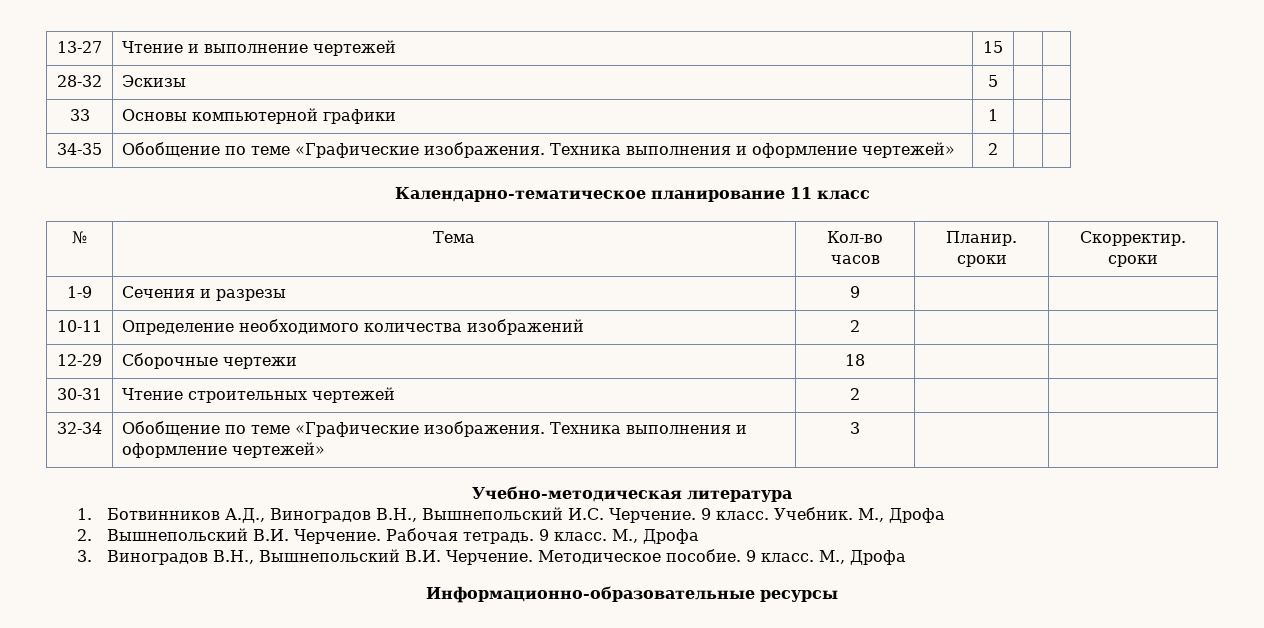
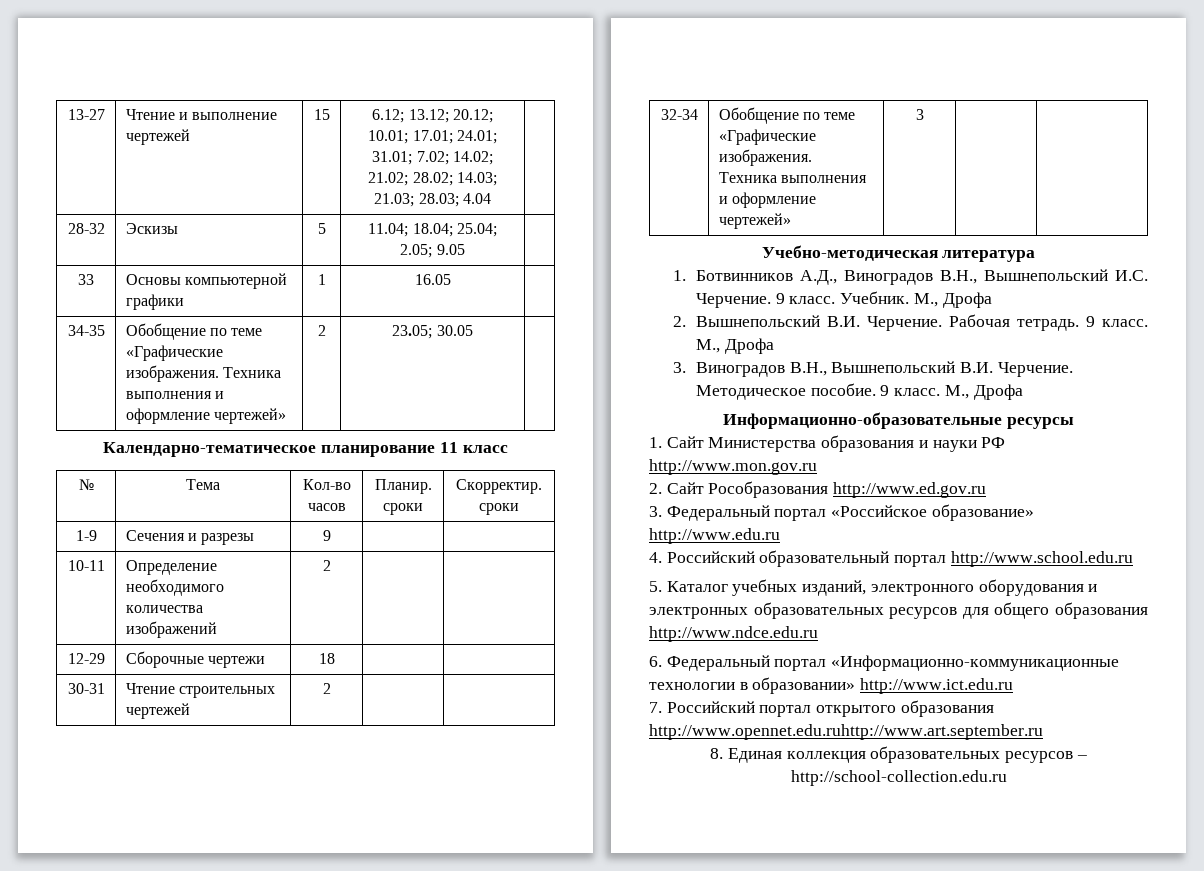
[57,75,102,87] [122,75,187,87] [988,75,998,87] | // 28-32 | Эскизы | 5 | -> [372,109,493,123] [368,130,497,144] [372,151,493,165] [368,172,497,186] [374,193,491,207] [67,223,105,234] [125,223,178,234] [317,223,326,234] [368,223,497,237] [400,244,465,258] 6.12; 13.12; 20.12; 10.01; 17.01; 24.01; 31.01; 7.02; 14.02; 21.02; 28.02; 14.03; 21.03; 28.03; 4.04 | // 28-32 | Эскизы | 5 | 11.04; 18.04; 25.04; 2.05; 9.05
(998, 115) none -> [414,274,451,285] 16.05
(998, 149) none -> [392,325,473,339] 23.05; 30.05
(838, 596) none -> [649,435,1006,452] [649,459,817,475] [649,481,987,498] [649,504,1034,521] [649,528,780,544] [649,550,1133,567] [649,579,1098,596] [649,602,1148,619] [649,626,818,642] [649,655,1120,671] [649,677,1014,694] [649,700,994,717] [649,724,1043,740] [710,746,1087,763] [790,770,1007,786] // 1. Сайт Министерства образования и науки РФ http://www.mon.gov.ru // 2. Сайт Рособразования http://www.ed.gov.ru // 3. Федеральный портал «Российское образование» http://www.edu.ru // 4. Российский образовательный портал http://www.school.edu.ru // 5. Каталог учебных изданий, электронного оборудования и электронных образовательных ресурсов для общего образования http://www.ndce.edu.ru // 6. Федеральный портал «Информационно-коммуникационные технологии в образовании» http://www.ict.edu.ru // 7. Российский портал открытого образования http://www.opennet.edu.ruhttp://www.art.september.ru // 8. Единая коллекция образовательных ресурсов – http://school-collection.edu.ru

